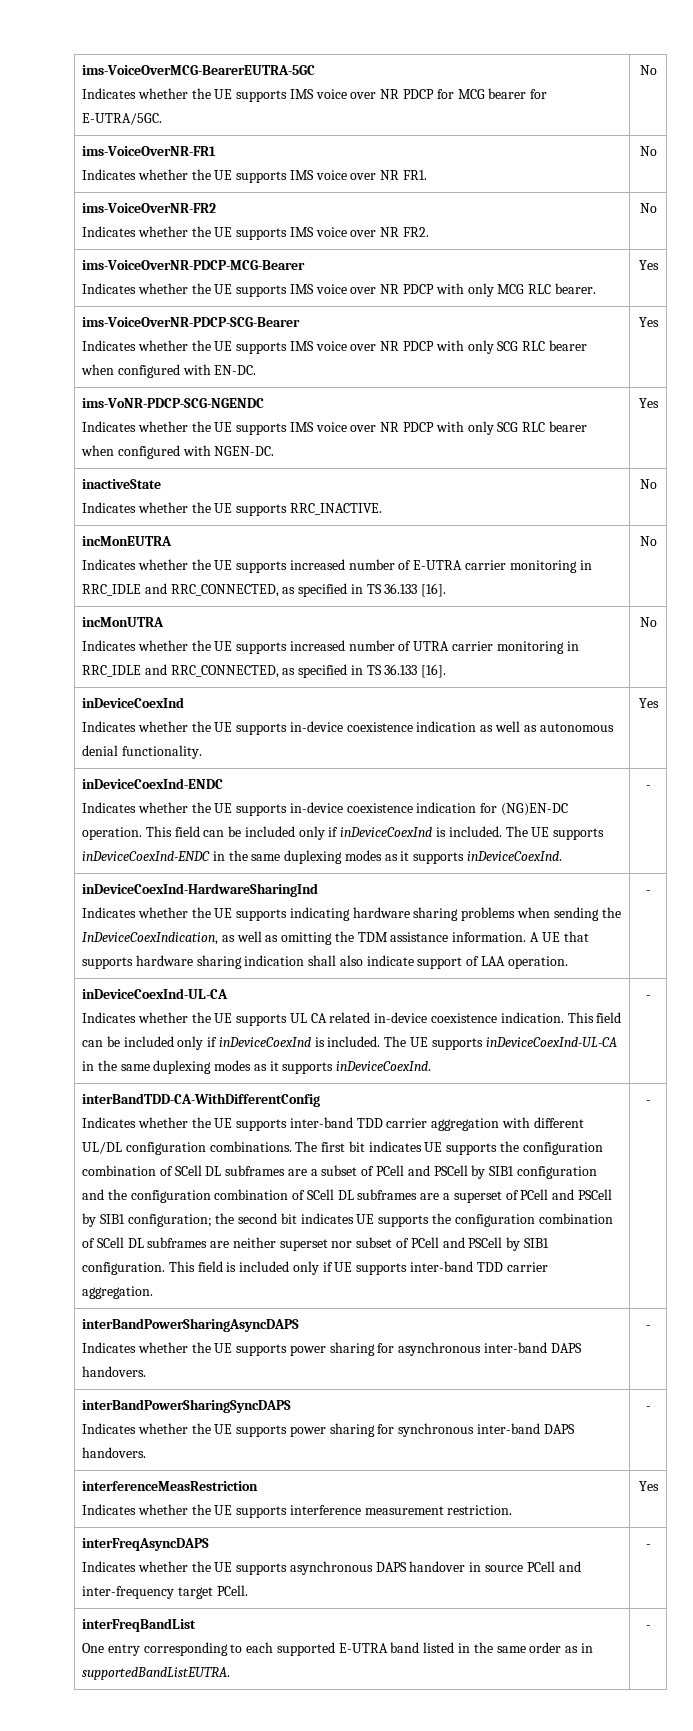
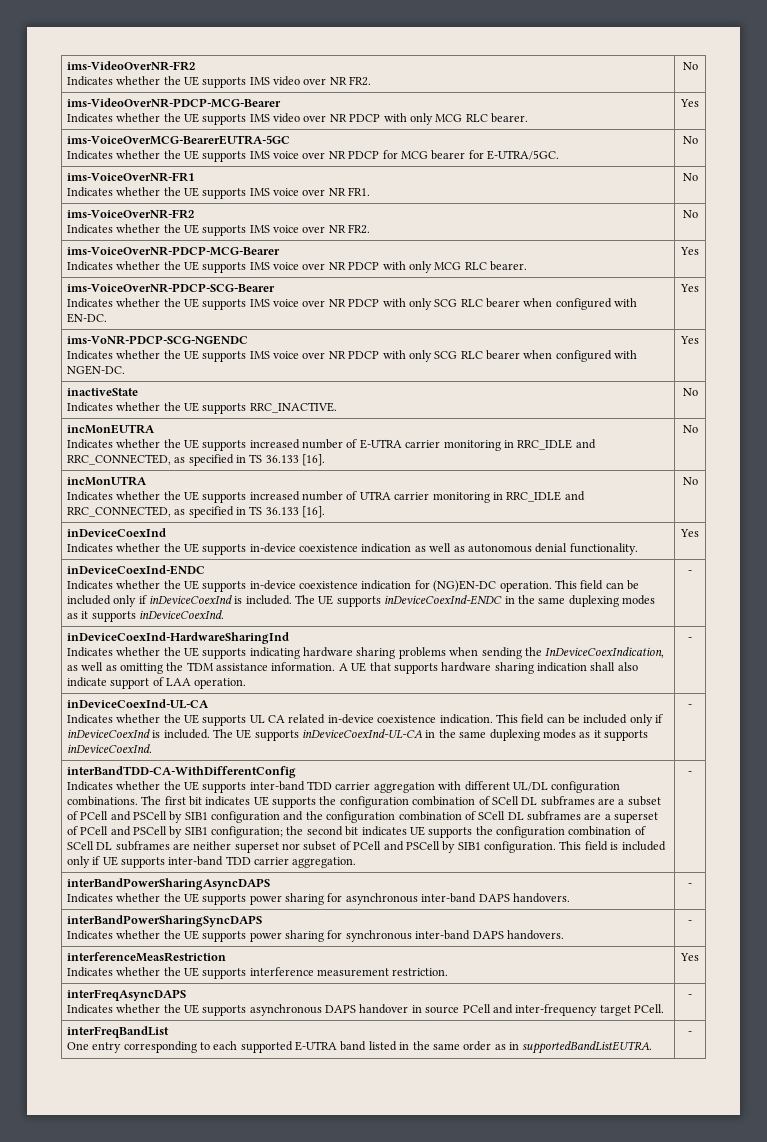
(82, 70) none -> [66,61,195,71] [66,76,372,88] [682,62,698,70] [66,98,281,108] [66,113,529,125] [680,99,699,107] ims-VideoOverNR-FR2 // Indicates whether the UE supports IMS video over NR FR2. | No // ims-VideoOverNR-PDCP-MCG-Bearer // Indicates whether the UE supports IMS video over NR PDCP with only MCG RLC bearer. | Yes //

